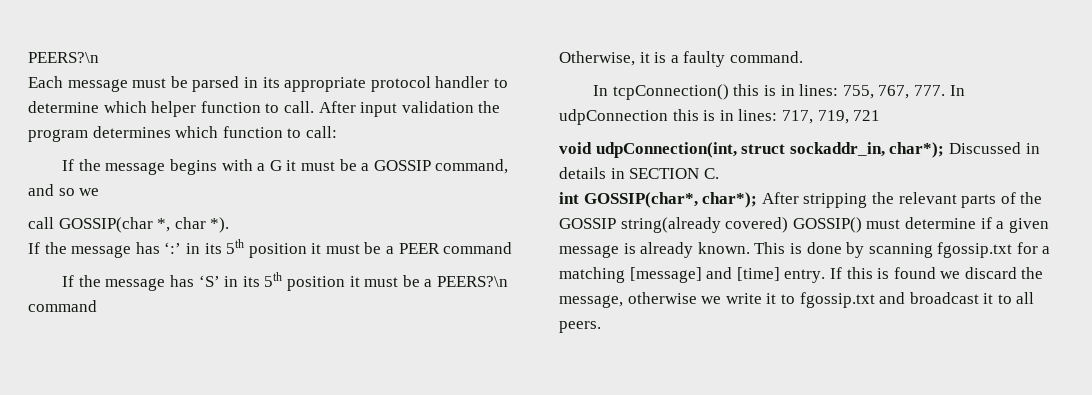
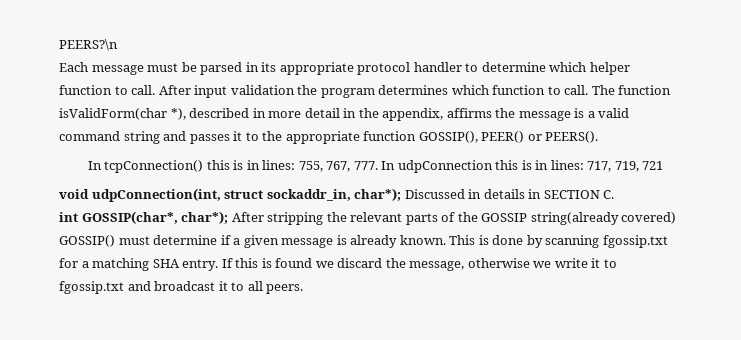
[305,126,337,138] [62,159,509,175] [28,184,100,196] [28,217,230,233] [28,239,513,258] [62,272,508,291] [28,300,97,312] [559,51,803,67] call: // If the message begins with a G it must be a GOSSIP command, and so we // call GOSSIP(char *, char *). // If the message has ‘:’ in its 5th position it must be a PEER command // If the message has ‘S’ in its 5th position it must be a PEERS?\n command // Otherwise, it is a faulty command. -> [564,85,672,95] [59,108,630,121] [59,131,599,144] call. The function isValidForm(char *), described in more detail in the appendix, affirms the message is a valid command string and passes it to the appropriate function GOSSIP(), PEER() or PEERS().
[629,267,780,283] [message] and [time] -> [152,259,180,268] SHA

